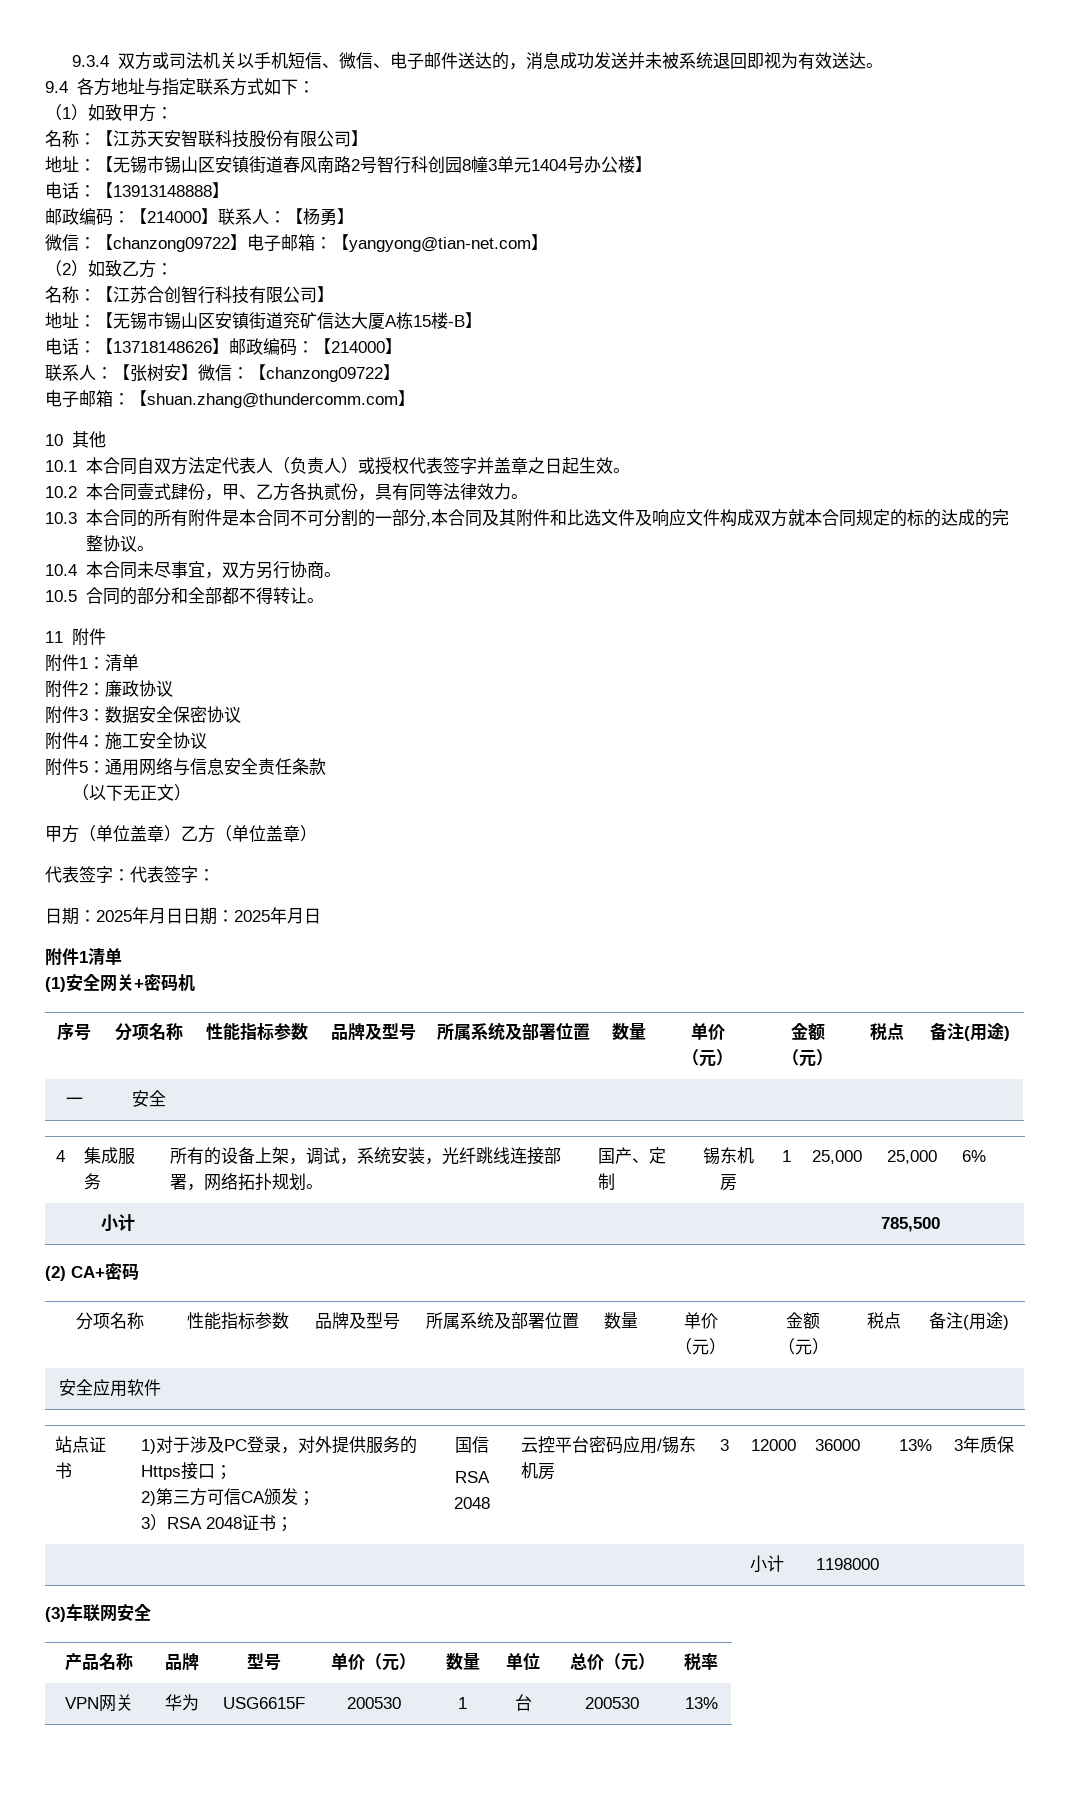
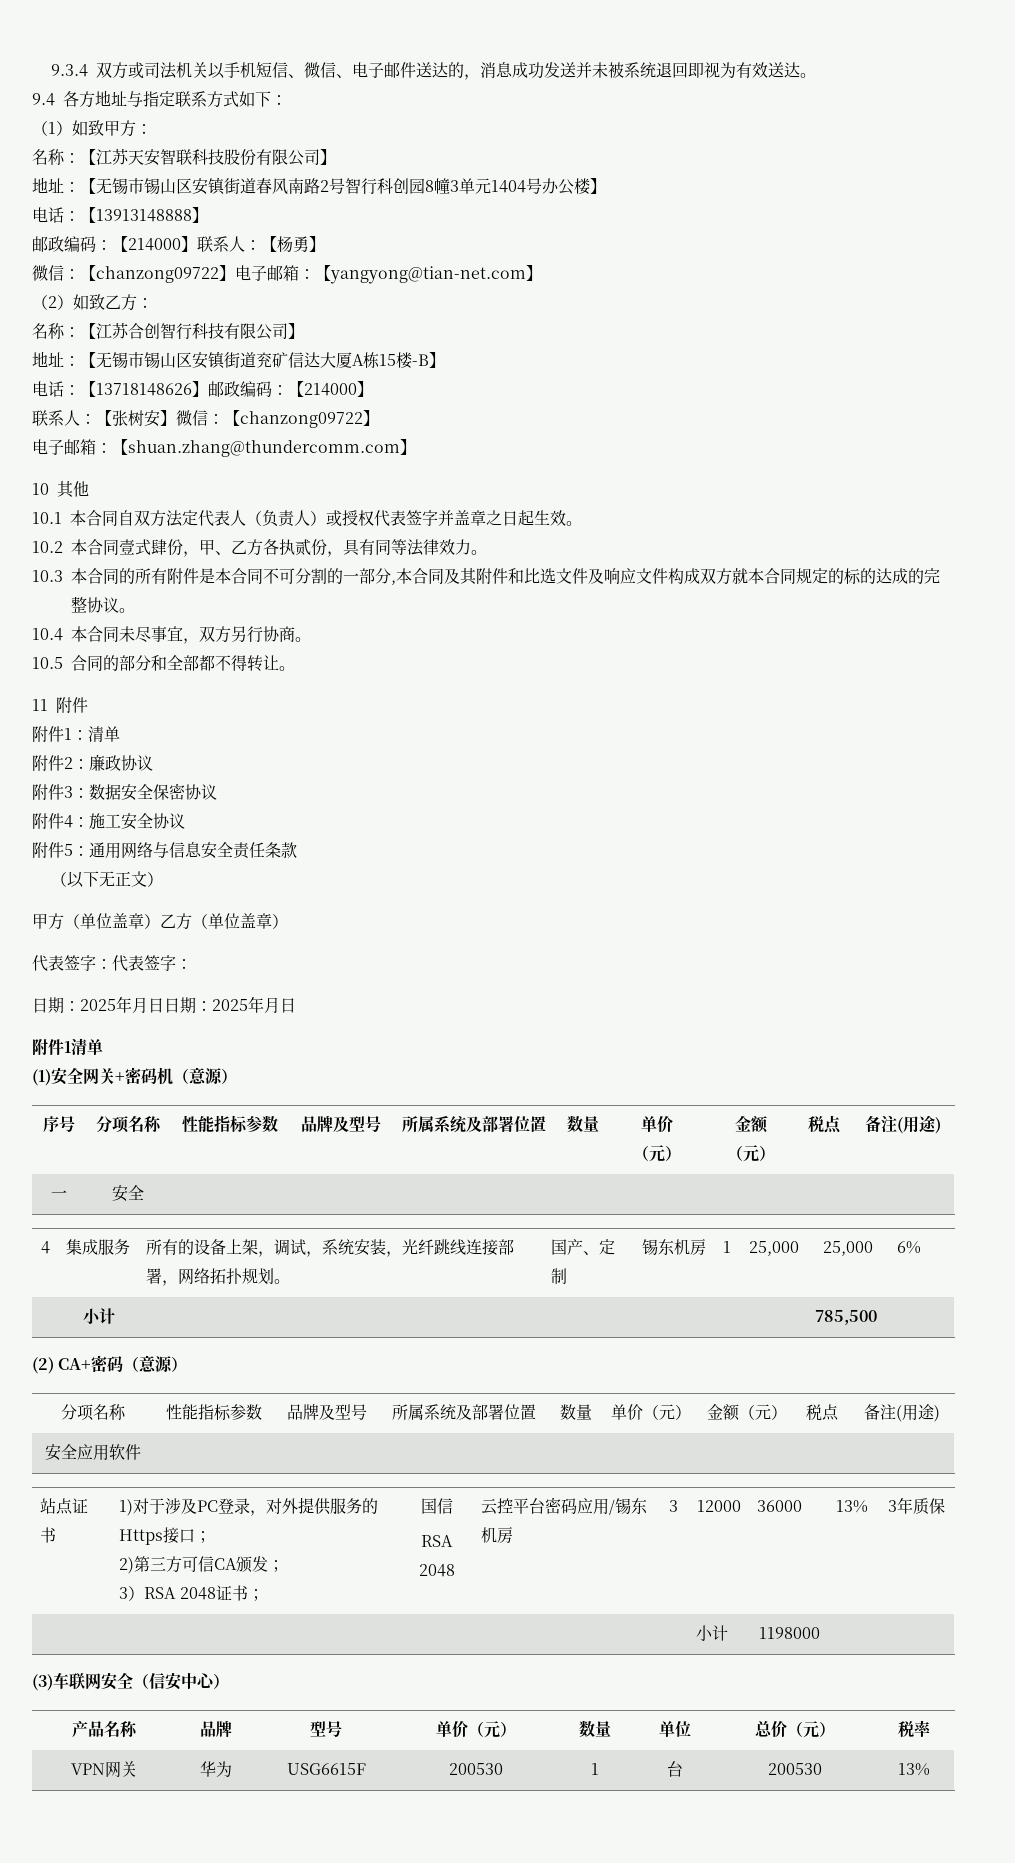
(195, 983) none -> [173,1067,237,1085] （意源）
(139, 1271) none -> [123,1355,188,1373] （意源）
(151, 1612) none -> [133,1673,229,1690] （信安中心）

